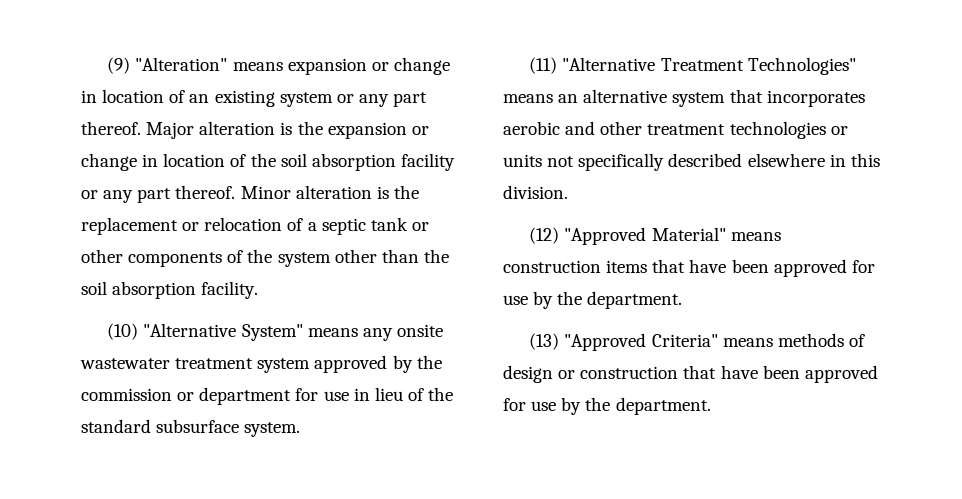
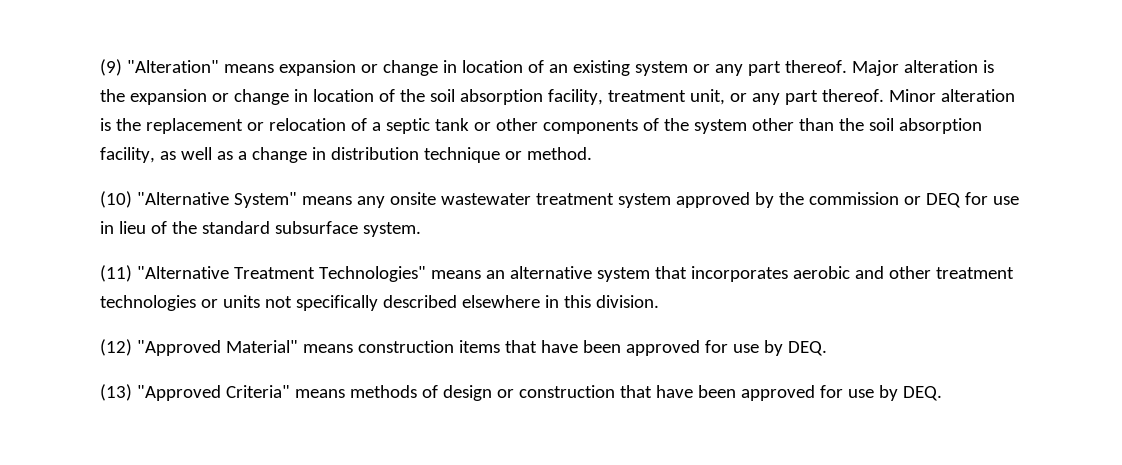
[400,153,455,171] facility -> [547,89,725,105] facility, treatment unit,
[201,281,259,299] facility. -> [100,147,592,163] facility, as well as a change in distribution technique or method.
[199,387,292,405] department -> [925,193,961,208] DEQ
[557,291,683,309] the department. -> [787,341,827,356] DEQ.
[585,397,711,415] the department. -> [902,386,942,401] DEQ.

